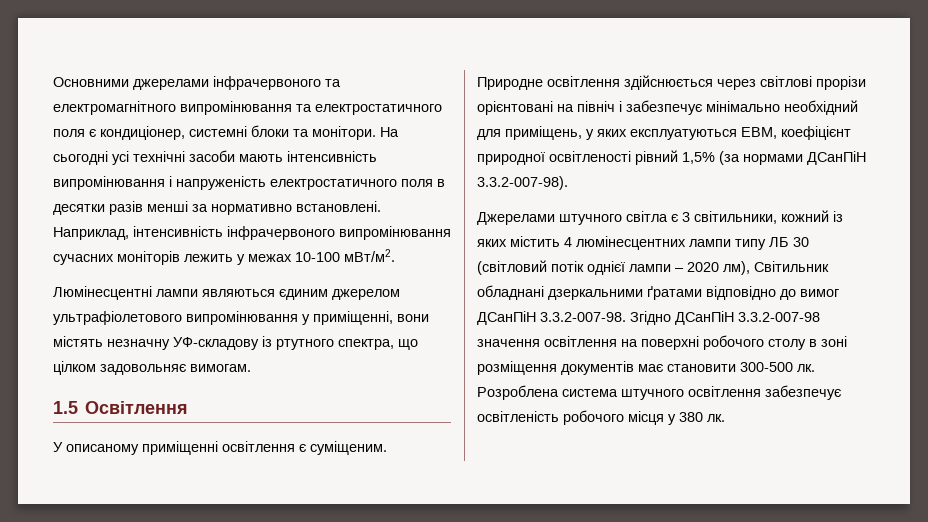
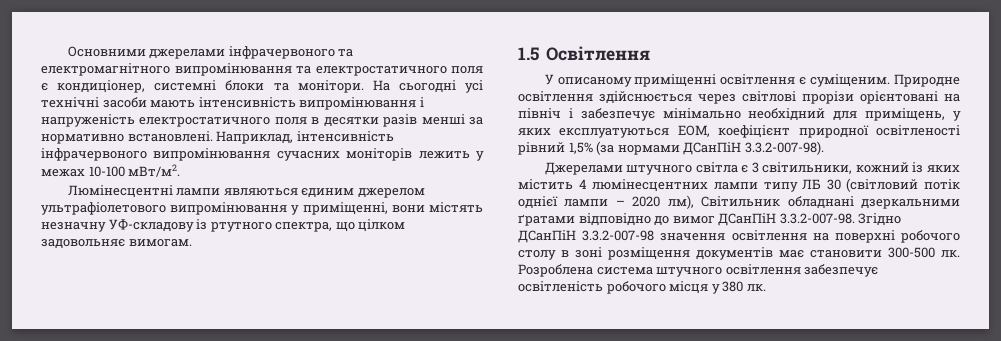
[741,127,777,139] ЕВМ, -> [677,125,710,137] ЕОМ,

